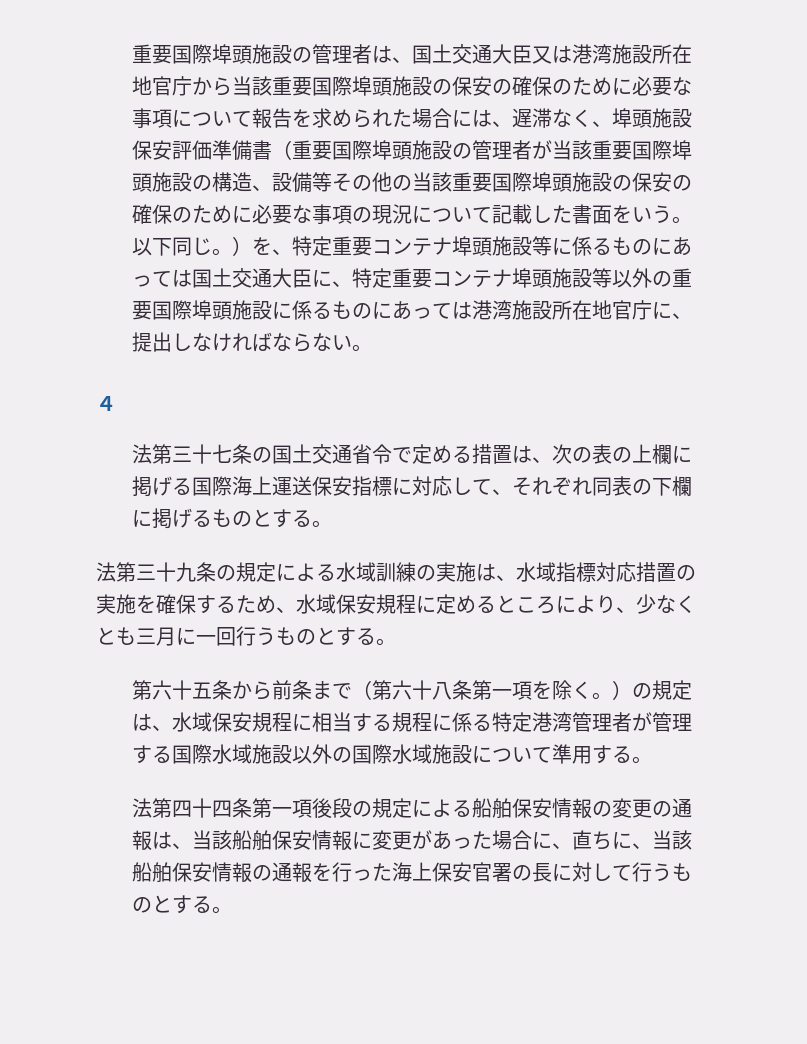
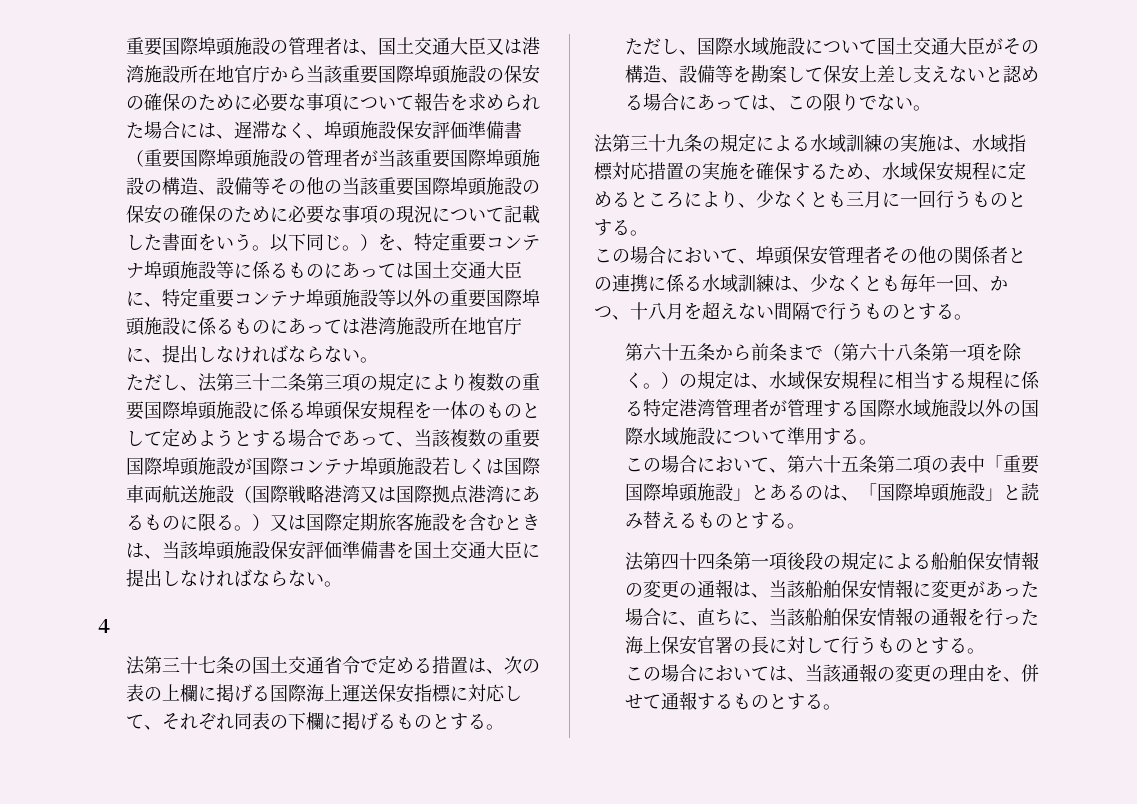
(373, 348) none -> [126,372,541,392] [126,400,541,420] [126,428,541,448] [126,457,541,476] [126,485,541,504] [126,512,541,531] [126,540,541,560] [126,569,343,587] // ただし、法第三十二条第三項の規定により複数の重要国際埠頭施設に係る埠頭保安規程を一体のものとして定めようとする場合であって、当該複数の重要国際埠頭施設が国際コンテナ埠頭施設若しくは国際車両航送施設（国際戦略港湾又は国際拠点港湾にあるものに限る。）又は国際定期旅客施設を含むときは、当該埠頭施設保安評価準備書を国土交通大臣に提出しなければならない。
(333, 524) none -> [625,37,1040,56] [625,64,1040,84] [625,93,932,111] // ただし、国際水域施設について国土交通大臣がその構造、設備等を勘案して保安上差し支えないと認める場合にあっては、この限りでない。
(396, 642) none -> [594,245,1026,265] [594,273,1008,293] [594,301,972,320] // この場合において、埠頭保安管理者その他の関係者との連携に係る水域訓練は、少なくとも毎年一回、かつ、十八月を超えない間隔で行うものとする。
(653, 760) none -> [625,455,1040,474] [625,483,1040,502] [625,511,806,529] // この場合において、第六十五条第二項の表中「重要国際埠頭施設」とあるのは、「国際埠頭施設」と読み替えるものとする。
(233, 910) none -> [625,663,1040,683] [625,691,842,710] // この場合においては、当該通報の変更の理由を、併せて通報するものとする。

